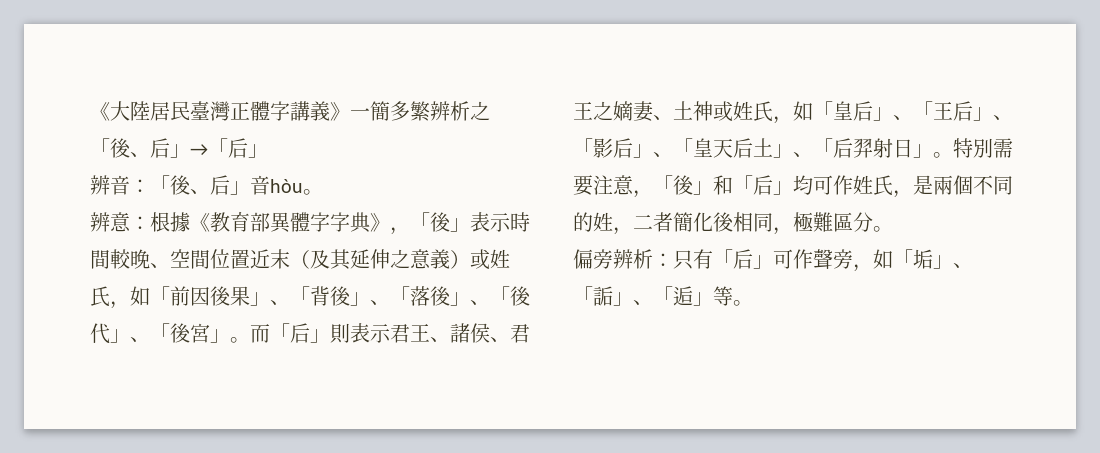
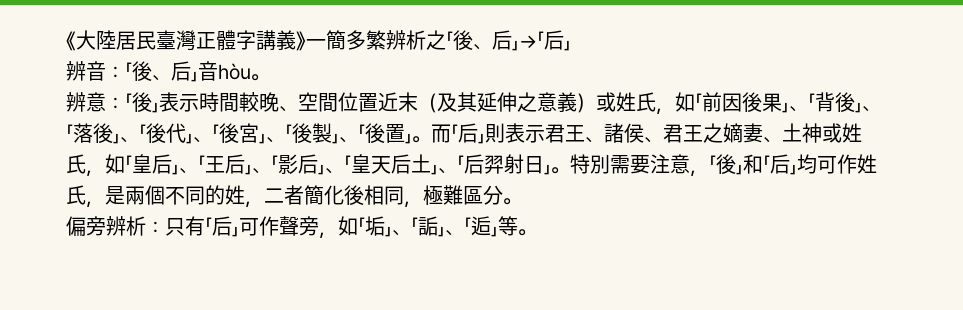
[150,212,410,235] 根據《教育部異體字字典》， -> (125, 103) none
(230, 336) none -> [266,123,412,144] 、「後製」、「後置」

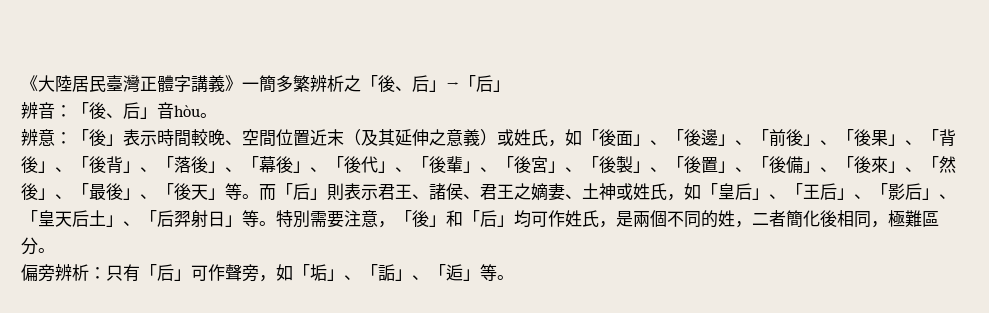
[702,92,742,112] 前因 -> [599,129,854,147] 後面」、「後邊」、「前後」、「
[73,123,93,143] 落 -> [89,156,276,173] 後背」、「落後」、「幕
(239, 133) none -> [446,156,531,173] 輩」、「後
(412, 138) none -> [735,156,956,174] [21,183,242,200] 、「後備」、「後來」、「然後」、「最後」、「後天」等
(551, 169) none -> [242,210,259,227] 等

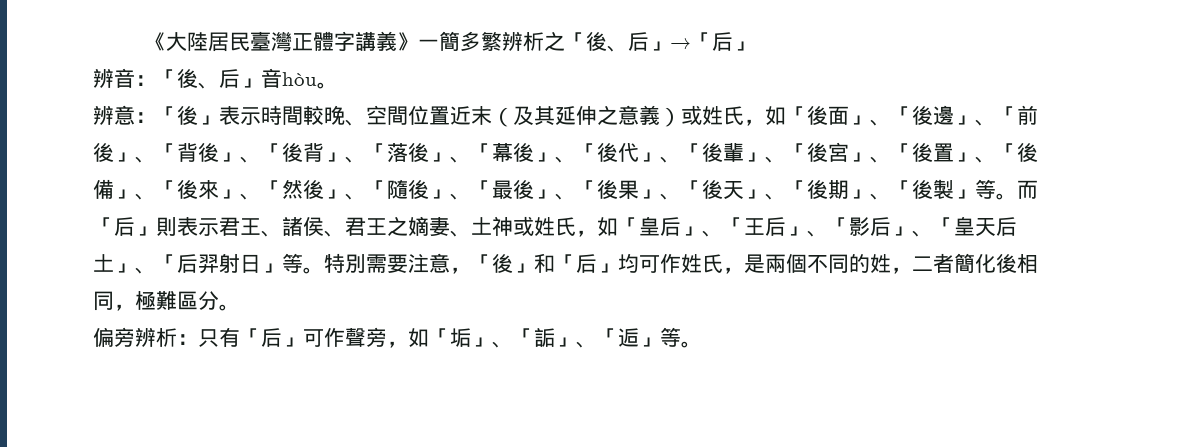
[854,129,939,146] 後果」、「 -> (177, 151) none
[616,156,701,173] 製」、「後 -> (933, 152) none
(89, 190) none -> [387,179,492,200] 隨後」、「
[191,184,208,200] 天 -> [618,179,954,200] 果」、「後天」、「後期」、「後製

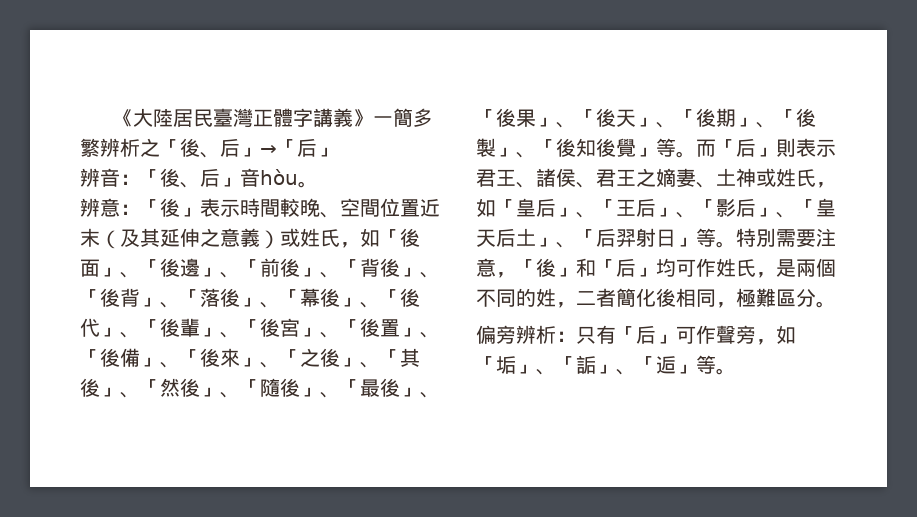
(282, 188) none -> [300,348,420,368] [80,378,160,398] 之後」、「其後」、「
(975, 194) none -> [516,138,656,158] 、「後知後覺」

